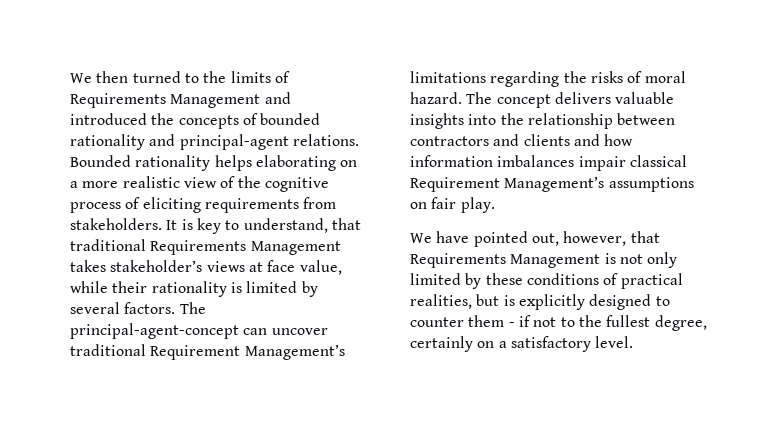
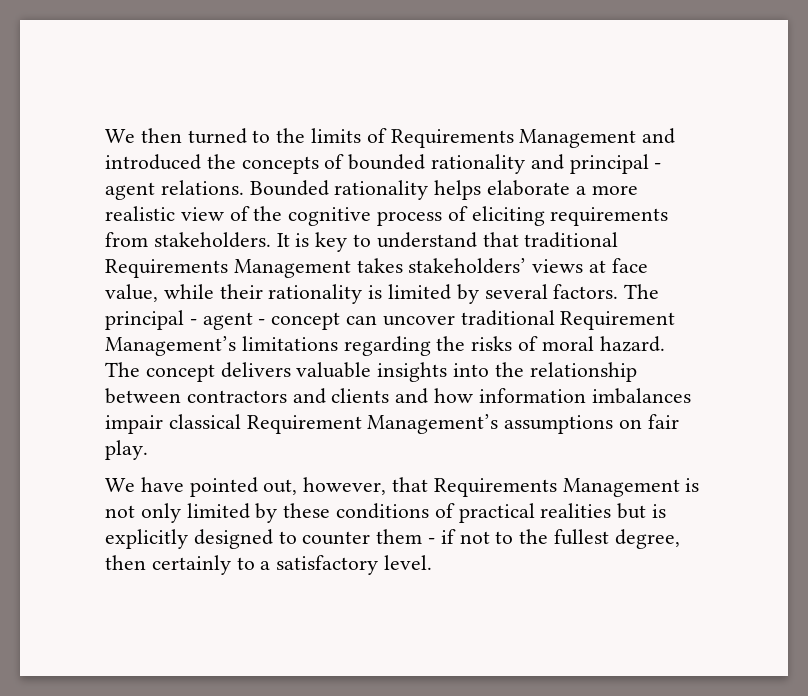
[179,134,289,150] principal-agent -> [569,154,662,174] [105,182,155,200] principal - agent
[255,155,358,171] elaborating on -> [487,180,571,196] elaborate
[243,218,328,233] understand, -> [376,232,477,248] understand
[110,260,203,272] stakeholder’s -> [408,258,527,274] stakeholders’
[70,323,239,339] principal-agent-concept -> [105,310,341,330] principal - agent - concept
[410,294,472,309] realities, -> [540,503,612,518] realities
[410,336,495,352] certainly on -> [105,555,255,575] then certainly to

